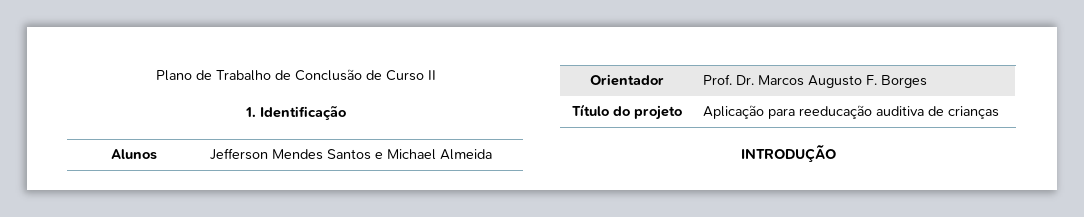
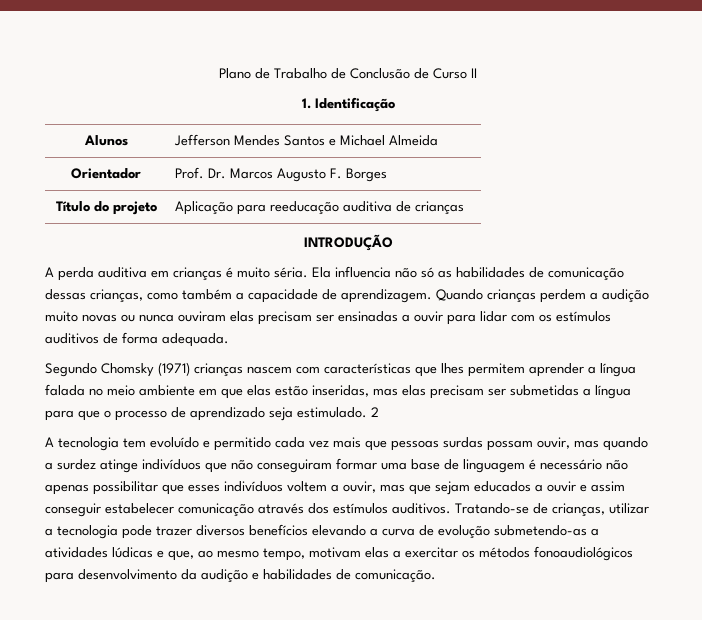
(836, 153) none -> [45,266,624,281] [45,289,649,303] [45,311,611,325] [45,332,229,347] [45,362,636,377] [45,384,631,399] [45,407,379,421] [45,437,648,451] [45,458,628,473] [45,481,625,495] [45,503,649,517] [45,524,599,539] [45,546,633,561] [45,569,436,583] // A perda auditiva em crianças é muito séria. Ela influencia não só as habilidades de comunicação dessas crianças, como também a capacidade de aprendizagem. Quando crianças perdem a audição muito novas ou nunca ouviram elas precisam ser ensinadas a ouvir para lidar com os estímulos auditivos de forma adequada. // Segundo Chomsky (1971) crianças nascem com características que lhes permitem aprender a língua falada no meio ambiente em que elas estão inseridas, mas elas precisam ser submetidas a língua para que o processo de aprendizado seja estimulado. 2 // A tecnologia tem evoluído e permitido cada vez mais que pessoas surdas possam ouvir, mas quando a surdez atinge indivíduos que não conseguiram formar uma base de linguagem é necessário não apenas possibilitar que esses indivíduos voltem a ouvir, mas que sejam educados a ouvir e assim conseguir estabelecer comunicação através dos estímulos auditivos. Tratando-se de crianças, utilizar a tecnologia pode trazer diversos benefícios elevando a curva de evolução submetendo-as a atividades lúdicas e que, ao mesmo tempo, motivam elas a exercitar os métodos fonoaudiológicos para desenvolvimento da audição e habilidades de comunicação.

